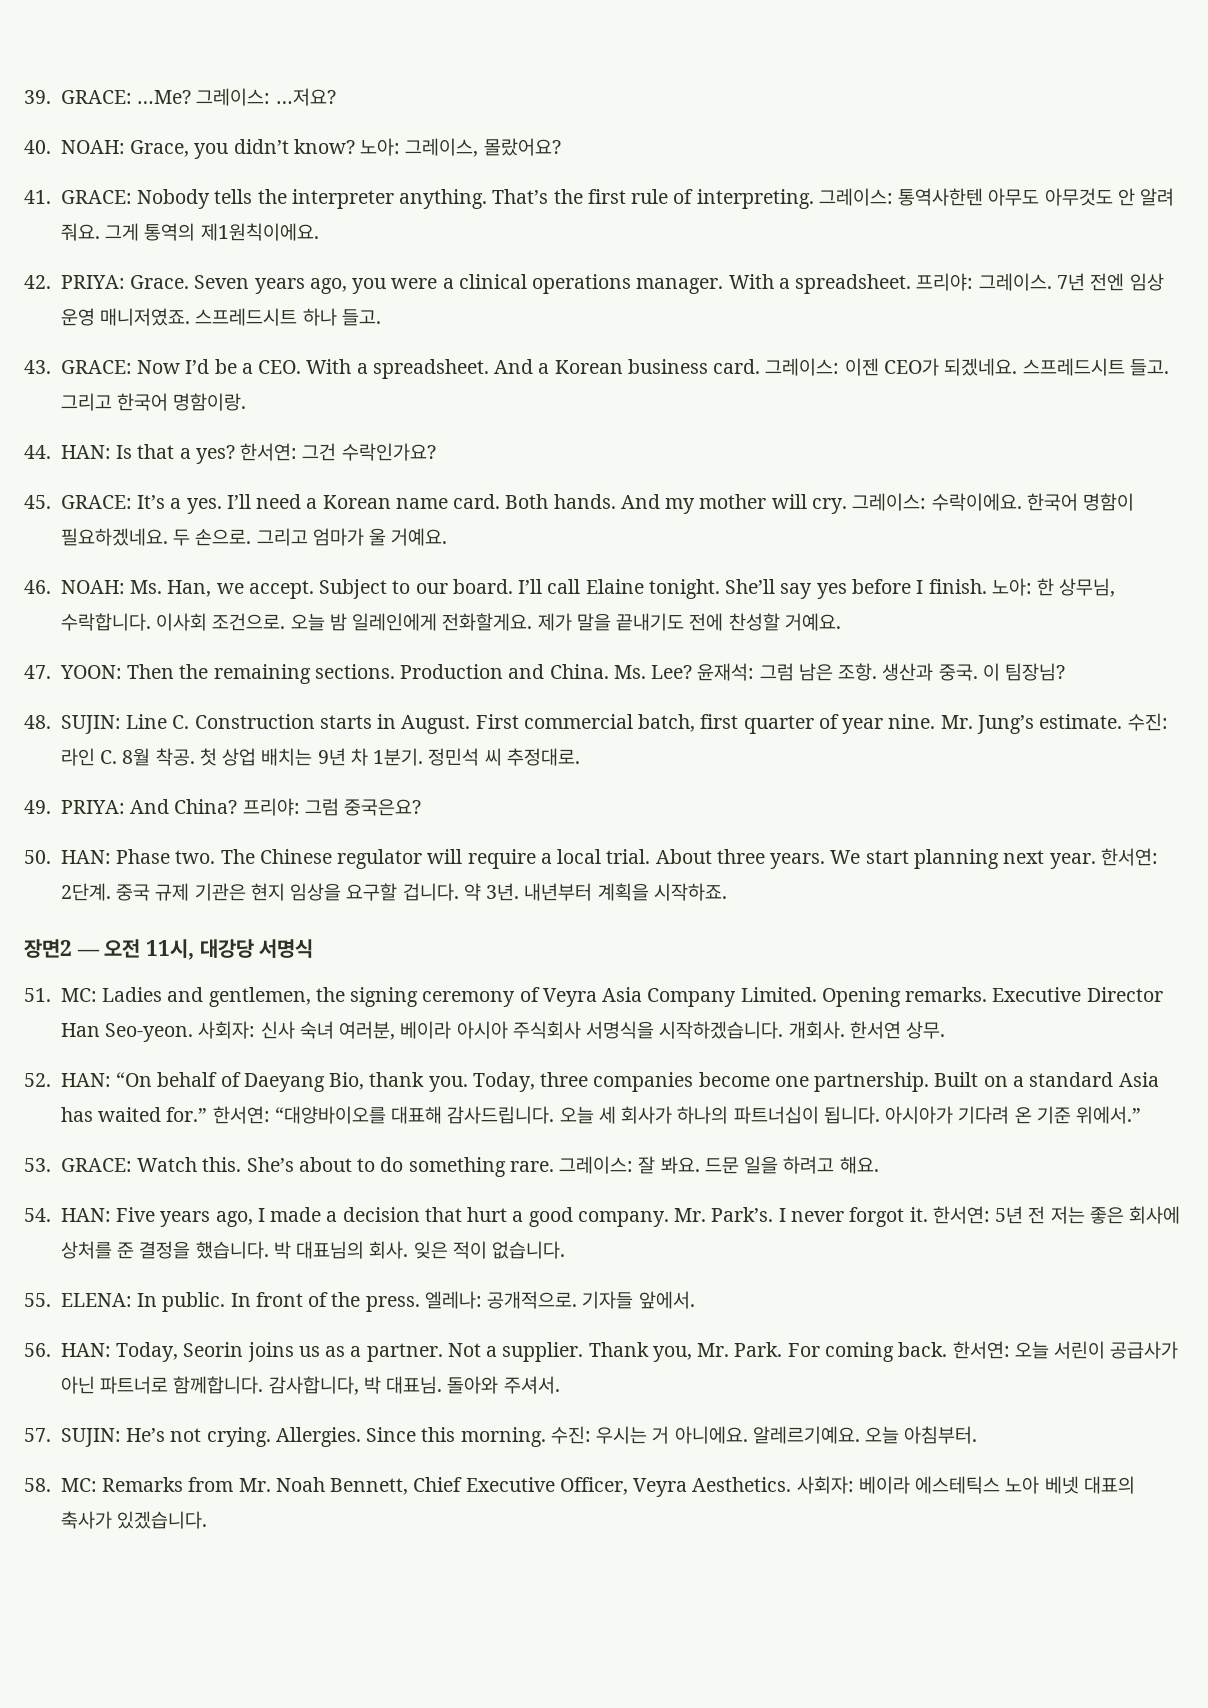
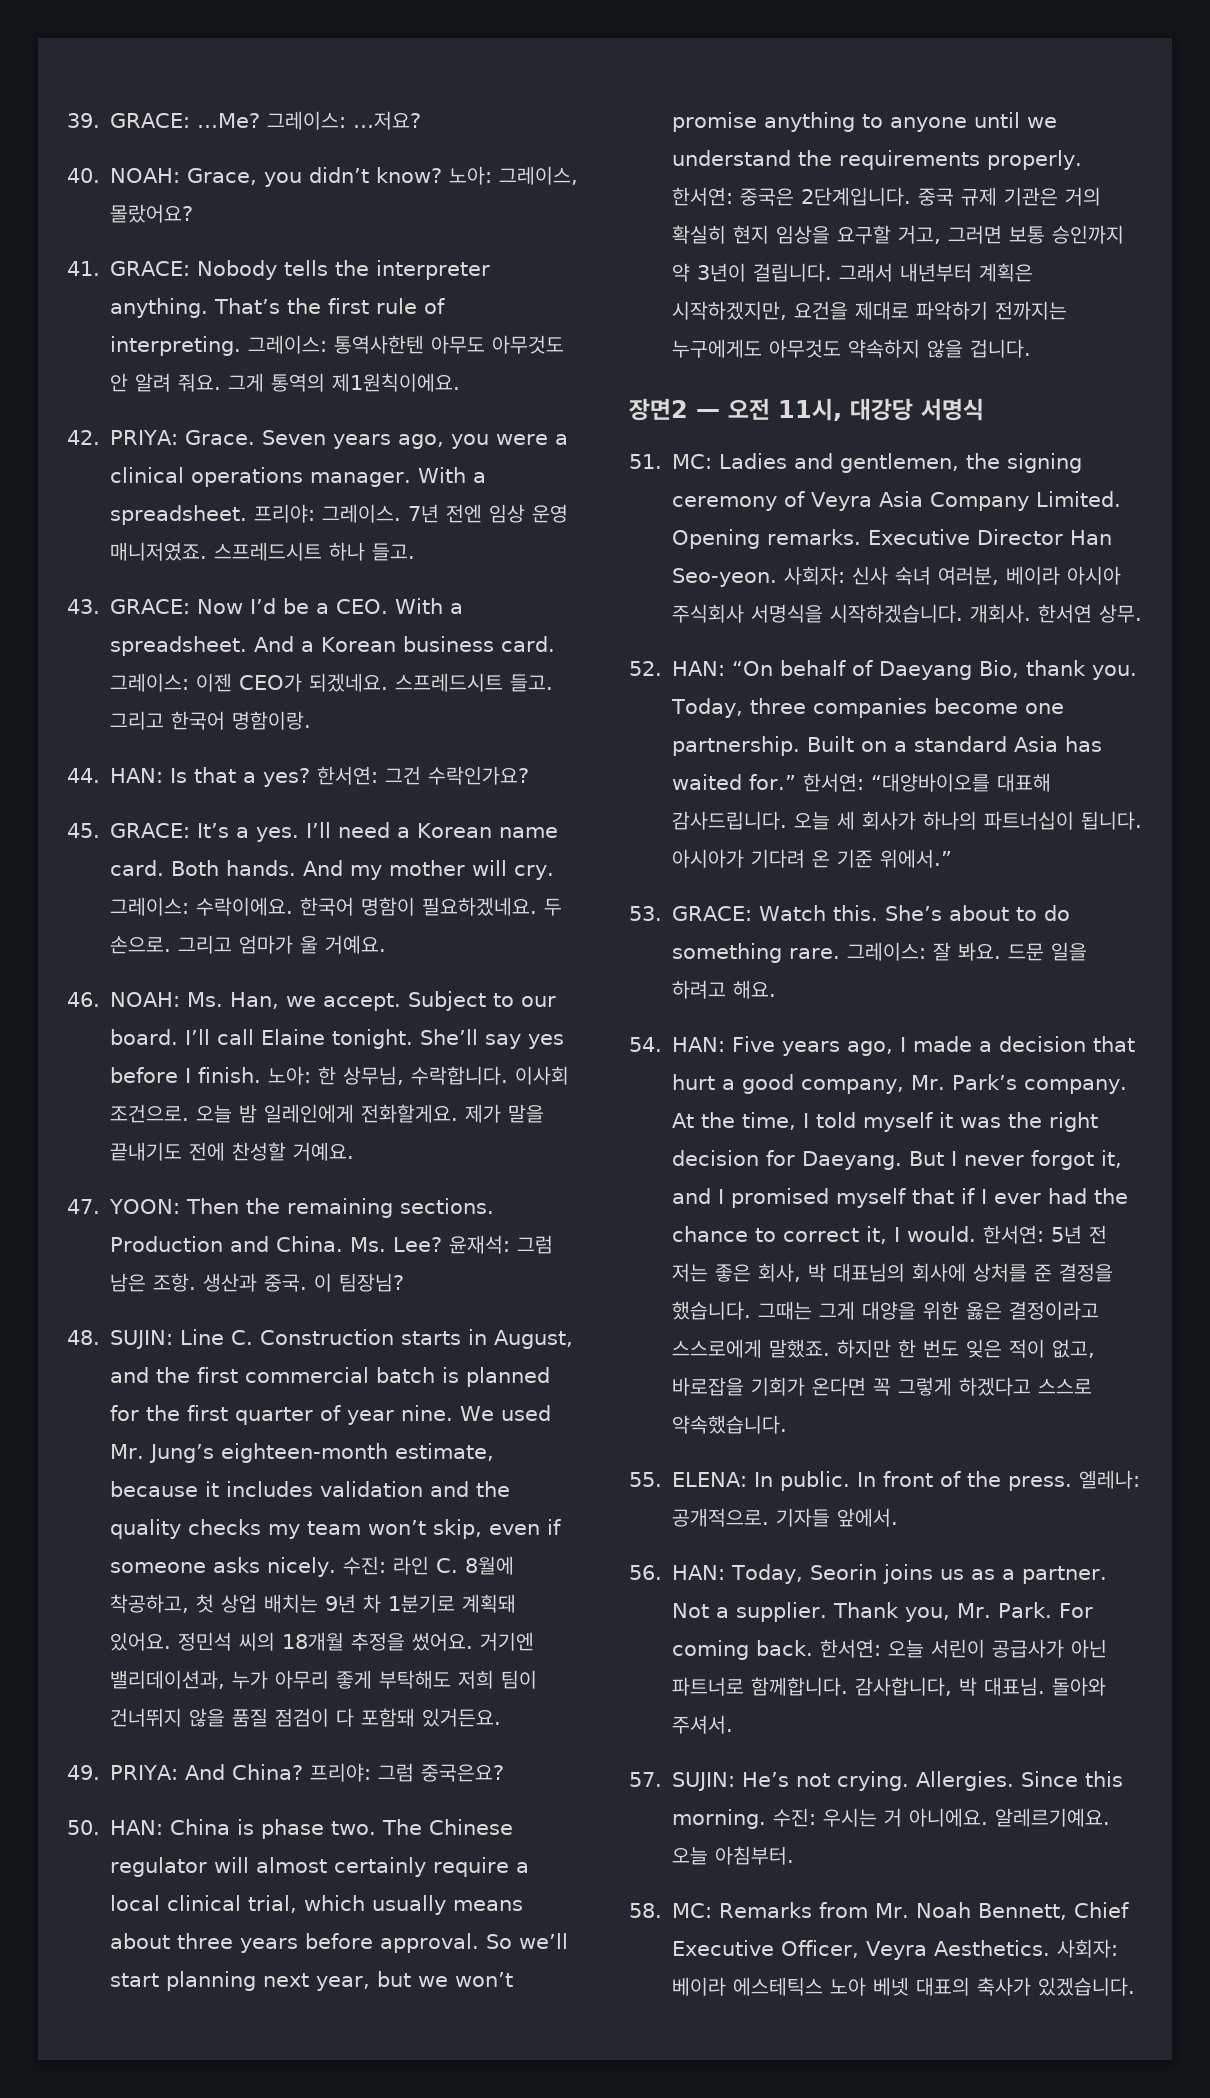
[401,714,696,734] August. First commercial batch, -> [494,1330,574,1349] [110,1367,551,1387] [110,1405,181,1421] August, and the first commercial batch is planned for the
[940,714,1123,734] Mr. Jung’s estimate. -> [460,1405,552,1421] [110,1443,495,1463] [110,1481,511,1497] [110,1519,562,1539] [110,1557,337,1577] We used Mr. Jung’s eighteen-month estimate, because it includes validation and the quality checks my team won’t skip, even if someone asks nicely.
[122,748,195,766] 8월 착공. -> [465,1556,515,1575] [110,1594,190,1613] 8월에 착공하고,
[373,748,580,766] 1분기. 정민석 씨 추정대로. -> [388,1594,517,1613] [110,1632,535,1651] [110,1670,538,1689] [110,1708,502,1727] 1분기로 계획돼 있어요. 정민석 씨의 18개월 추정을 썼어요. 거기엔 밸리데이션과, 누가 아무리 좋게 부탁해도 저희 팀이 건너뛰지 않을 품질 점검이 다 포함돼 있거든요.
[116,849,171,864] Phase -> [170,1819,325,1839] China is phase
(463, 856) none -> [256,1857,427,1877] almost certainly
[606,848,1158,869] [60,883,111,901] trial. About three years. We start planning next year. 한서연: 2단계. -> [167,1895,524,1915] [110,1933,569,1953] [110,1971,514,1991] [672,112,1058,132] [672,150,1083,170] [672,187,912,206] clinical trial, which usually means about three years before approval. So we’ll start planning next year, but we won’t promise anything to anyone until we understand the requirements properly. 한서연: 중국은 2단계입니다.
(246, 892) none -> [1065,187,1102,206] [672,225,727,244] 거의 확실히
[402,883,727,901] 겁니다. 약 3년. 내년부터 계획을 시작하죠. -> [898,225,1125,244] [672,263,1034,282] [672,301,1068,320] [672,339,1032,358] 거고, 그러면 보통 승인까지 약 3년이 걸립니다. 그래서 내년부터 계획은 시작하겠지만, 요건을 제대로 파악하기 전까지는 누구에게도 아무것도 약속하지 않을 겁니다.
[577,1207,928,1227] company. Mr. Park’s. I never forgot it. -> [801,1074,1128,1094] [672,1112,1099,1132] [672,1150,1123,1170] [672,1188,1129,1208] [672,1226,977,1244] company, Mr. Park’s company. At the time, I told myself it was the right decision for Daeyang. But I never forgot it, and I promised myself that if I ever had the chance to correct it, I would.
(1124, 1215) none -> [758,1263,906,1282] 회사, 박 대표님의
[273,1241,566,1259] 박 대표님의 회사. 잊은 적이 없습니다. -> [758,1301,1100,1320] [672,1339,1096,1358] [672,1377,1093,1396] [672,1415,788,1434] 그때는 그게 대양을 위한 옳은 결정이라고 스스로에게 말했죠. 하지만 한 번도 잊은 적이 없고, 바로잡을 기회가 온다면 꼭 그렇게 하겠다고 스스로 약속했습니다.

